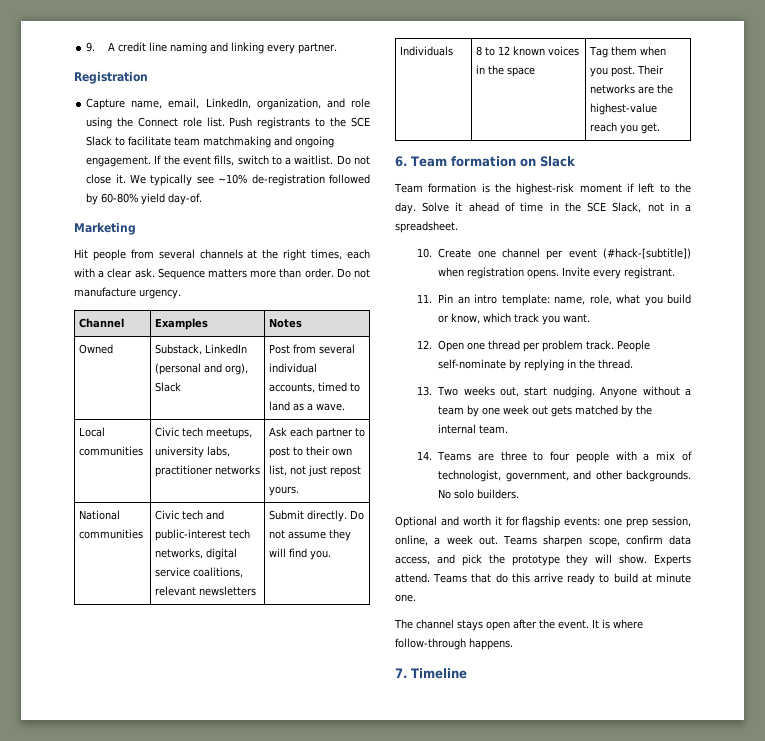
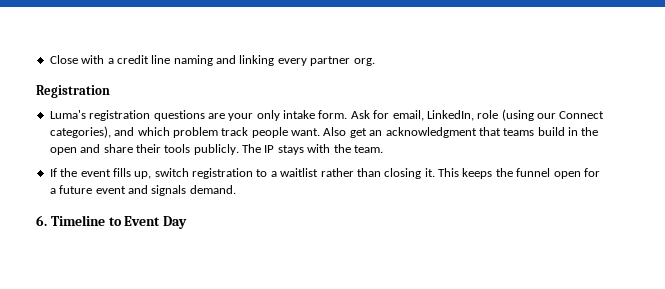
[86,42,115,52] 9. A -> [49,55,114,64] Close with a
[297,43,337,54] partner. -> [310,56,375,66] partner org.
[86,98,370,110] [86,117,370,129] [86,136,335,148] [86,155,370,167] [86,174,370,186] [86,193,203,205] [74,222,136,235] [74,249,370,261] [74,268,370,280] [74,287,181,299] [78,318,124,328] [154,318,208,330] [268,318,302,328] [78,344,113,354] [154,344,247,355] [154,363,248,375] [154,382,181,392] [268,344,355,354] [268,363,317,373] [268,382,360,393] [268,401,345,411] [78,427,105,437] [78,446,143,456] [154,427,252,439] [154,446,230,458] [154,465,260,477] [268,427,365,439] [268,446,352,458] [268,465,361,477] [268,486,299,496] [78,510,120,520] [78,529,143,539] [154,510,224,520] [154,529,250,541] [154,548,237,560] [154,567,243,578] [154,586,256,596] [268,510,364,522] [268,529,351,541] [268,548,331,560] [399,46,453,56] [475,46,579,56] [475,65,535,77] [588,46,666,58] [589,65,664,77] [589,84,673,94] [589,103,657,115] [589,122,660,134] [395,156,575,167] [394,183,691,195] [395,202,691,214] [395,221,458,233] [416,248,691,260] [438,267,676,279] [416,294,691,306] [438,313,591,325] [416,340,651,352] [438,359,634,371] [416,386,691,398] [438,405,653,417] [438,424,509,434] [416,451,692,463] [438,470,691,482] [438,489,520,499] [395,516,691,528] [395,535,691,547] [395,554,691,566] [395,573,691,585] [395,594,416,602] [394,619,643,631] [395,638,513,650] [395,668,467,679] Capture name, email, LinkedIn, organization, and role using the Connect role list. Push registrants to the SCE Slack to facilitate team matchmaking and ongoing engagement. If the event fills, switch to a waitlist. Do not close it. We typically see ~10% de-registration followed by 60-80% yield day-of. // Marketing // Hit people from several channels at the right times, each with a clear ask. Sequence matters more than order. Do not manufacture urgency. // Channel | Examples | Notes // Owned | Substack, LinkedIn (personal and org), Slack | Post from several individual accounts, timed to land as a wave. // Local communities | Civic tech meetups, university labs, practitioner networks | Ask each partner to post to their own list, not just repost yours. // National communities | Civic tech and public-interest tech networks, digital service coalitions, relevant newsletters | Submit directly. Do not assume they will find you. // Individuals | 8 to 12 known voices in the space | Tag them when you post. Their networks are the highest-value reach you get. // 6. Team formation on Slack // Team formation is the highest-risk moment if left to the day. Solve it ahead of time in the SCE Slack, not in a spreadsheet. // 10. Create one channel per event (#hack-[subtitle]) when registration opens. Invite every registrant. // 11. Pin an intro template: name, role, what you build or know, which track you want. // 12. Open one thread per problem track. People self-nominate by replying in the thread. // 13. Two weeks out, start nudging. Anyone without a team by one week out gets matched by the internal team. // 14. Teams are three to four people with a mix of technologist, government, and other backgrounds. No solo builders. // Optional and worth it for flagship events: one prep session, online, a week out. Teams sharpen scope, confirm data access, and pick the prototype they will show. Experts attend. Teams that do this arrive ready to build at minute one. // The channel stays open after the event. It is where follow-through happens. // 7. Timeline -> [49,109,605,121] [49,126,599,138] [49,144,383,155] [49,168,600,179] [49,185,236,196] [36,215,188,229] Luma's registration questions are your only intake form. Ask for email, LinkedIn, role (using our Connect categories), and which problem track people want. Also get an acknowledgment that teams build in the open and share their tools publicly. The IP stays with the team. // If the event fills up, switch registration to a waitlist rather than closing it. This keeps the funnel open for a future event and signals demand. // 6. Timeline to Event Day

